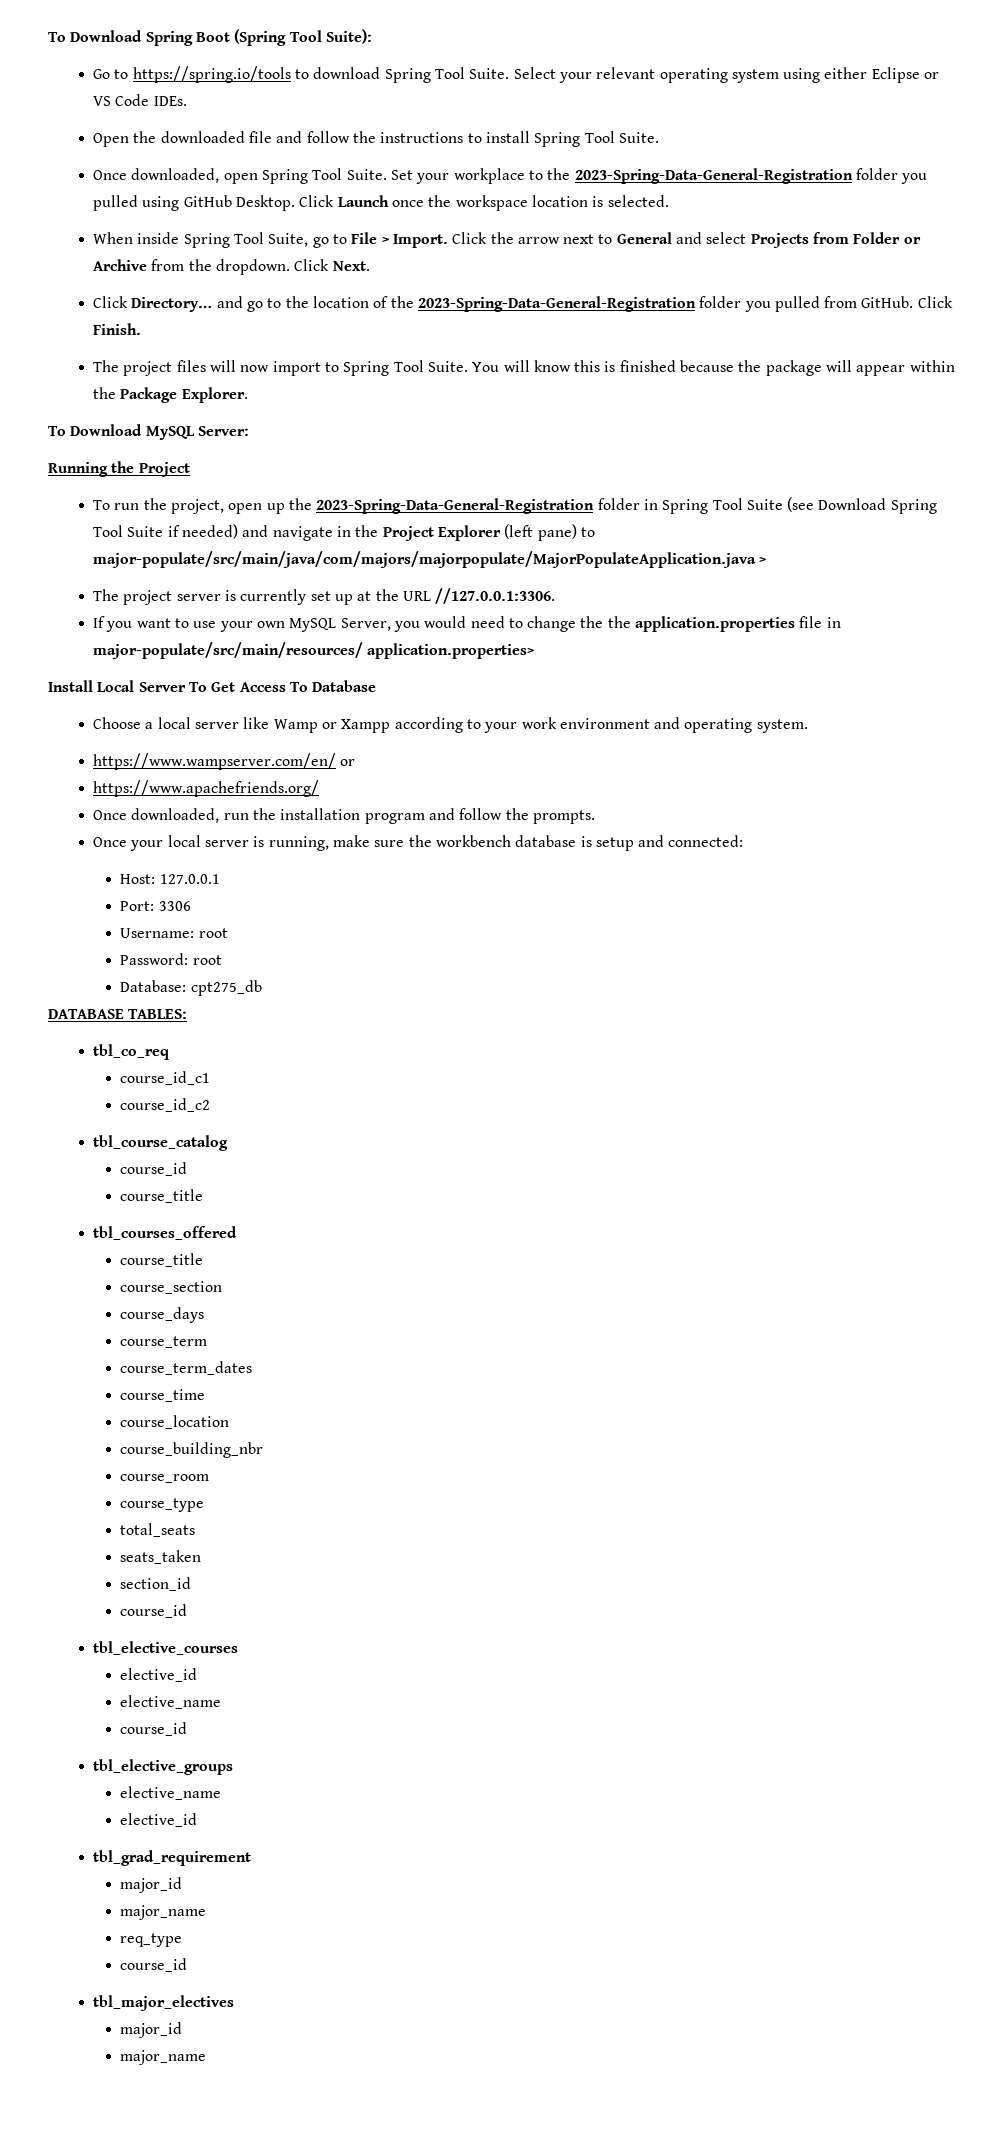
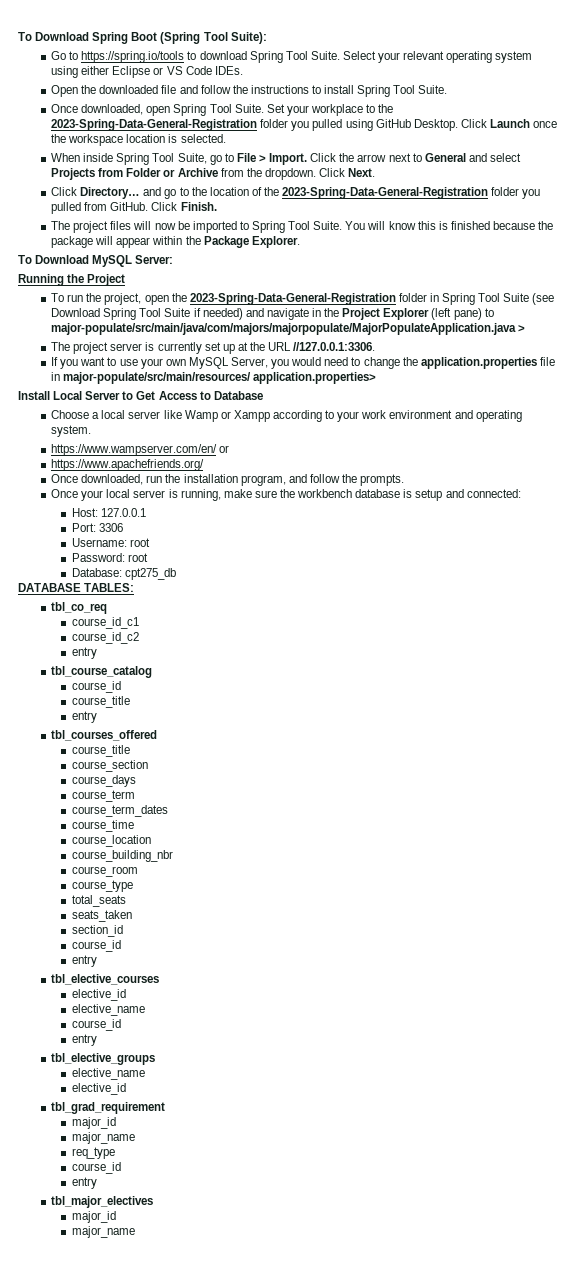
[272,361,321,376] import -> [177,221,237,233] be imported
[266,503,285,514] up -> (169, 300) none
[607,616,631,628] the -> (418, 361) none
[188,682,207,692] To -> [122,391,134,400] to
[289,682,308,692] To -> [199,391,211,400] to
[364,813,425,824] program -> [240,475,286,486] program,
(211, 1105) none -> [71,647,97,659] // entry
(204, 1196) none -> [71,711,97,723] // entry
(188, 1611) none -> [71,955,97,967] // entry
(188, 1729) none -> [71,1034,97,1046] // entry
(188, 1965) none -> [71,1177,97,1189] // entry

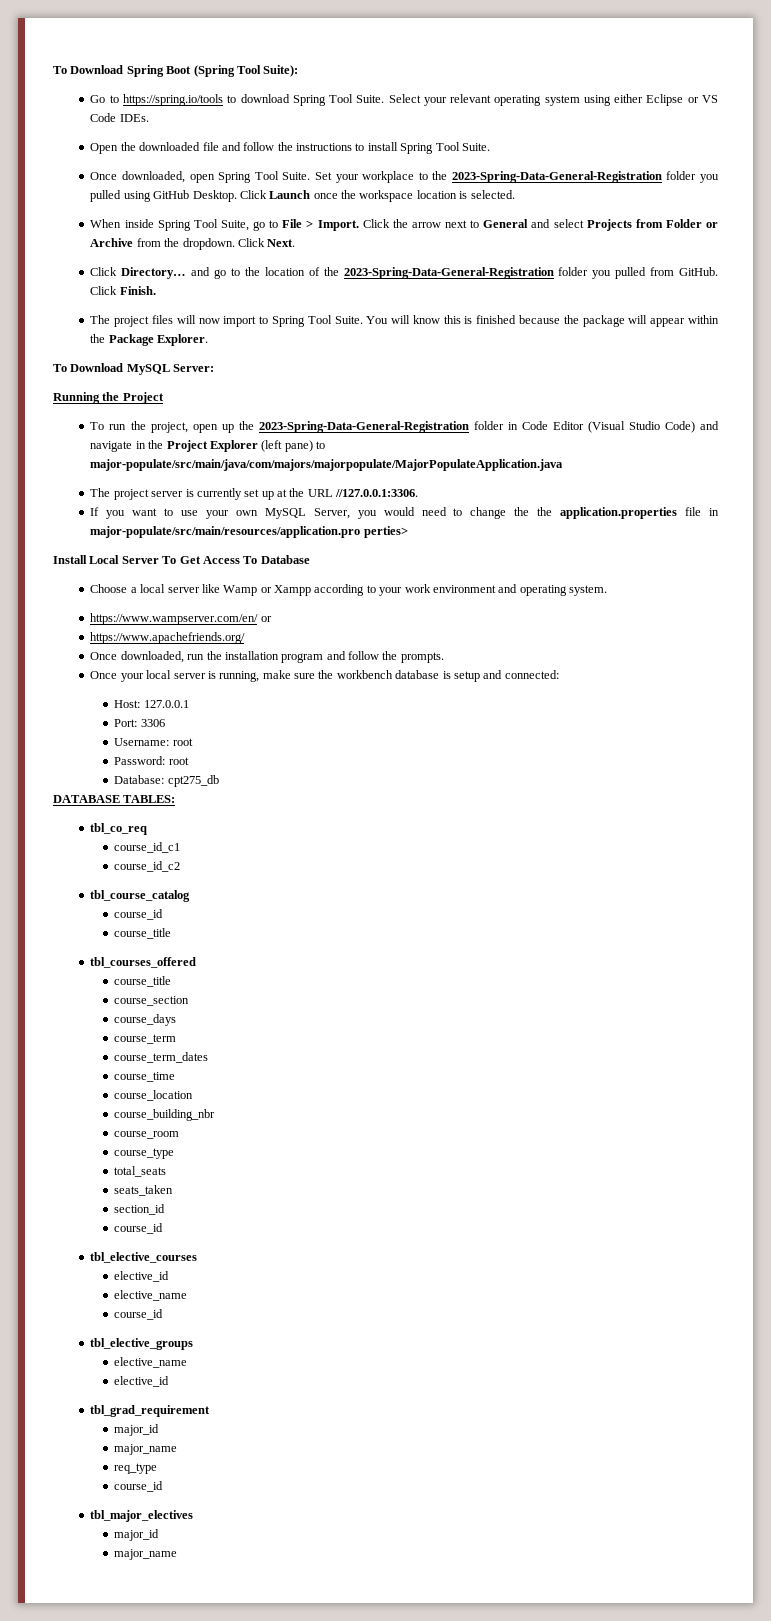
[177,221,237,233] be imported -> [223,316,257,327] import
(169, 300) none -> [221,424,234,433] up
[442,293,555,305] [51,308,243,320] Spring Tool Suite (see Download Spring Tool Suite if needed) -> [521,421,695,433] Code Editor (Visual Studio Code)
[518,325,526,332] > -> (564, 465) none
(418, 361) none -> [537,507,553,516] the
[63,372,377,384] major-populate/src/main/resources/ application.properties> -> [90,526,408,538] major-populate/src/main/resources/application.pro perties>
[122,391,134,400] to -> [162,556,177,564] To
[199,391,211,400] to -> [243,556,258,564] To
[240,475,286,486] program, -> [281,653,324,663] program
[71,647,97,659] // entry -> (181, 866) none
[71,711,97,723] // entry -> (172, 933) none
[71,955,97,967] // entry -> (164, 1228) none
[71,1034,97,1046] // entry -> (164, 1314) none
[71,1177,97,1189] // entry -> (164, 1486) none

